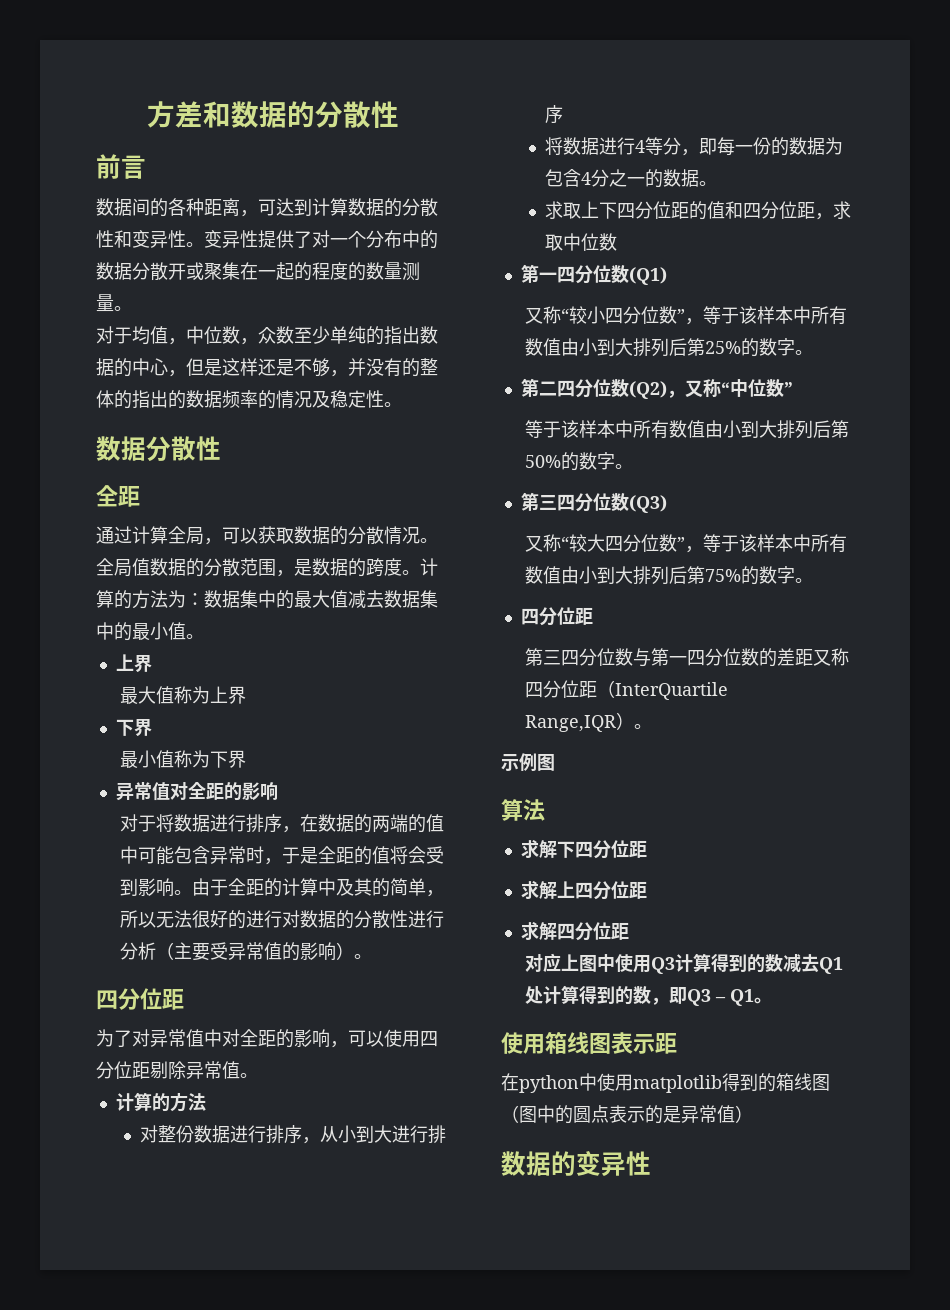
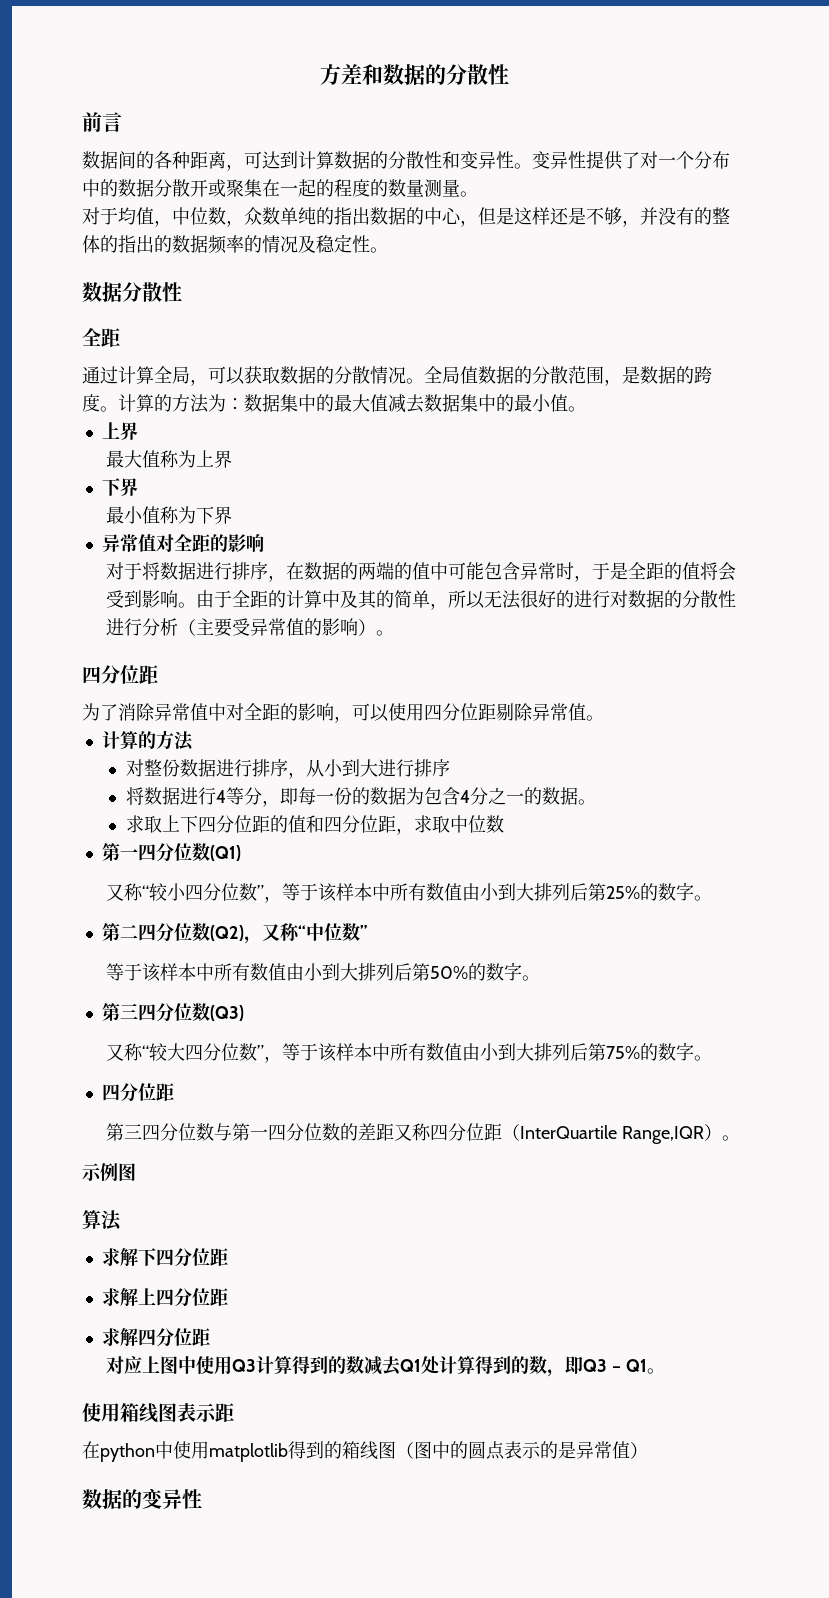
[294,326,330,344] 至少 -> (280, 216) none
[132,1029,150,1047] 对 -> [118,703,155,721] 消除

